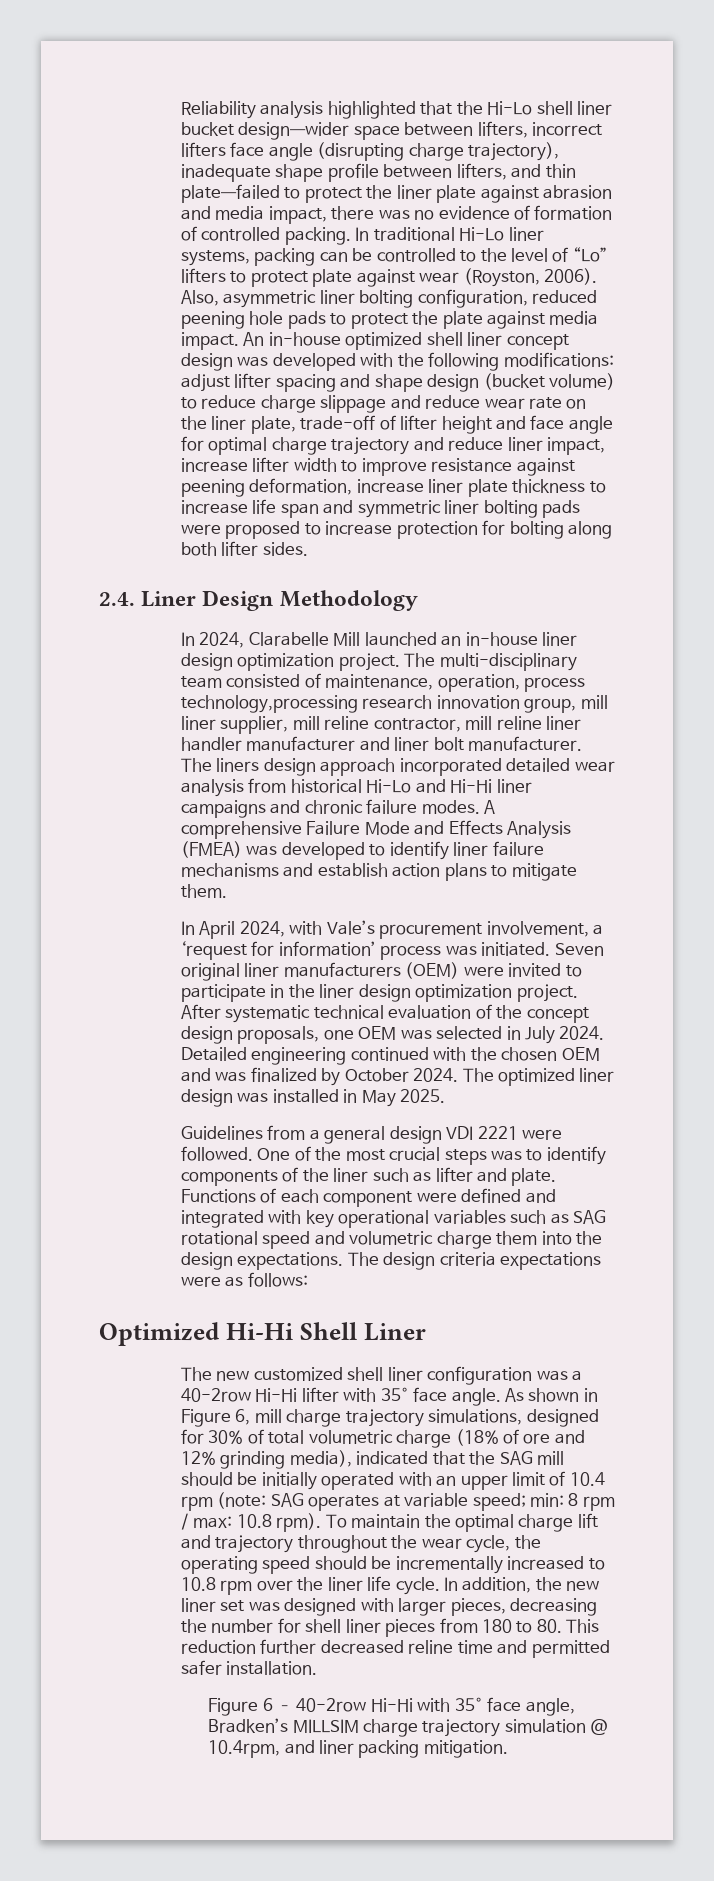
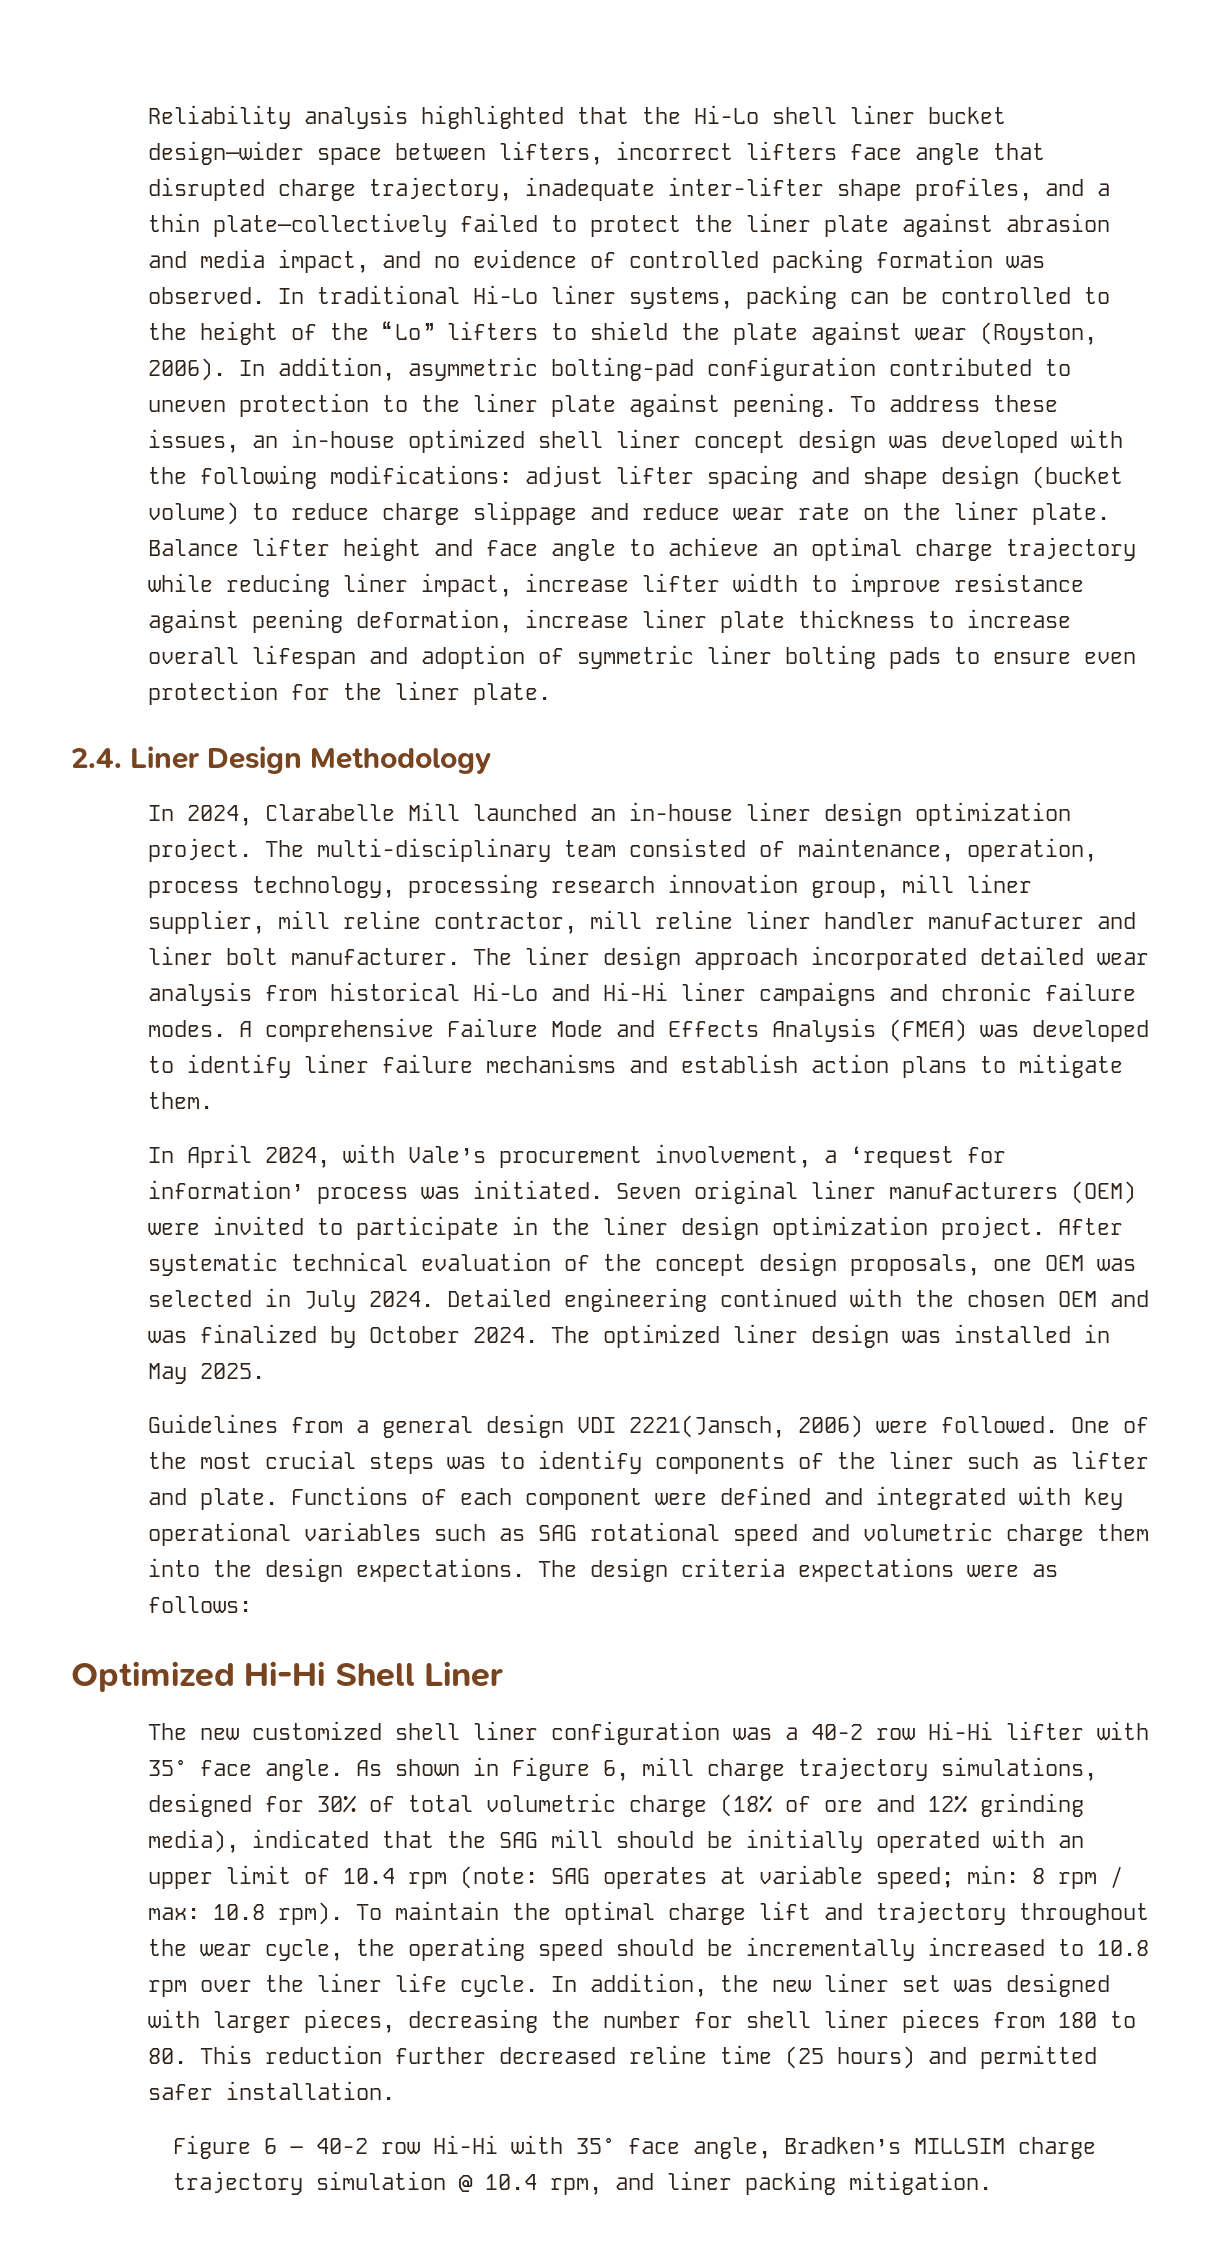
[317,142,560,161] [180,163,576,182] [180,184,280,203] (disrupting charge trajectory), inadequate shape profile between lifters, and thin plate—failed -> [992,143,1045,160] [147,177,1110,201] [147,213,538,237] that disrupted charge trajectory, inadequate inter-lifter shape profiles, and a thin plate—collectively failed
[331,206,410,220] there was -> [381,251,421,268] and
[534,205,613,220] [180,226,351,245] formation of controlled packing. -> [628,249,1045,273] [147,287,265,304] controlled packing formation was observed.
[510,247,569,262] level of -> [199,321,369,345] height of the
[250,271,308,287] protect -> [589,321,720,340] shield the
[180,289,598,308] [180,311,599,329] [180,332,265,350] Also, asymmetric liner bolting configuration, reduced peening hole pads to protect the plate against media impact. An -> [238,357,1071,381] [147,393,1058,417] [147,429,278,453] In addition, asymmetric bolting-pad configuration contributed to uneven protection to the liner plate against peening. To address these issues, an
[250,415,396,434] plate, trade-off of -> [1031,503,1110,525] [147,539,239,556] plate. Balance
[180,436,204,451] for -> [628,537,798,556] to achieve an
[413,437,504,451] and reduce -> [147,573,330,597] while reducing
[252,499,580,518] [180,520,613,539] [180,541,308,556] life span and symmetric liner bolting pads were proposed to increase protection for bolting along both lifter sides. -> [147,645,1136,669] [147,681,551,705] overall lifespan and adoption of symmetric liner bolting pads to ensure even protection for the liner plate.
[180,695,358,713] technology,processing -> [251,874,538,898] technology, processing
[216,758,260,772] liners -> [524,946,590,965] liner
[477,1126,518,1140] 2221 -> [628,1415,863,1438] 2221(Jansch, 2006)
[180,1388,251,1402] 40-2row -> [810,1724,915,1740] 40-2 row
(493, 1647) none -> [784,2046,915,2069] (25 hours)
[296,1698,367,1712] 40-2row -> [316,2138,421,2154] 40-2 row
[208,1740,281,1758] 10.4rpm, -> [485,2174,603,2195] 10.4 rpm,

